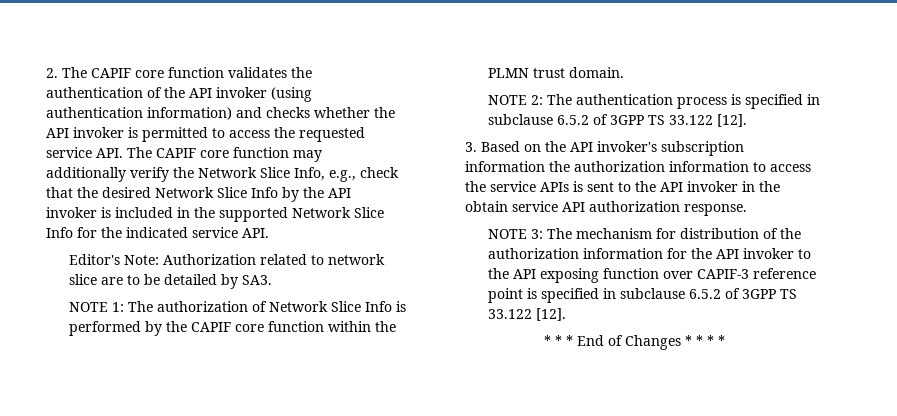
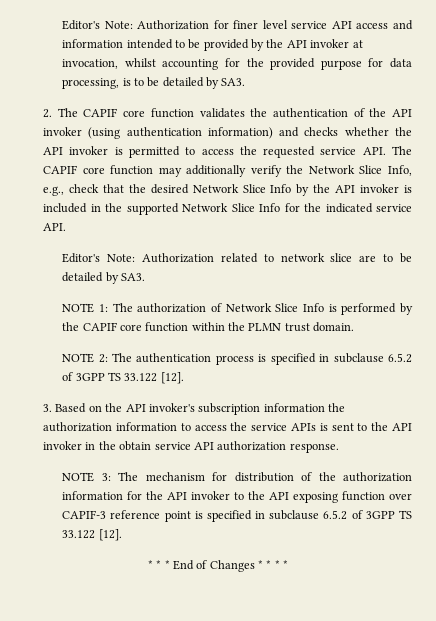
(46, 73) none -> [62,20,413,30] [62,39,363,51] [62,58,412,70] [62,77,246,89] Editor's Note: Authorization for finer level service API access and information intended to be provided by the API invoker at invocation, whilst accounting for the provided purpose for data processing, is to be detailed by SA3. //

